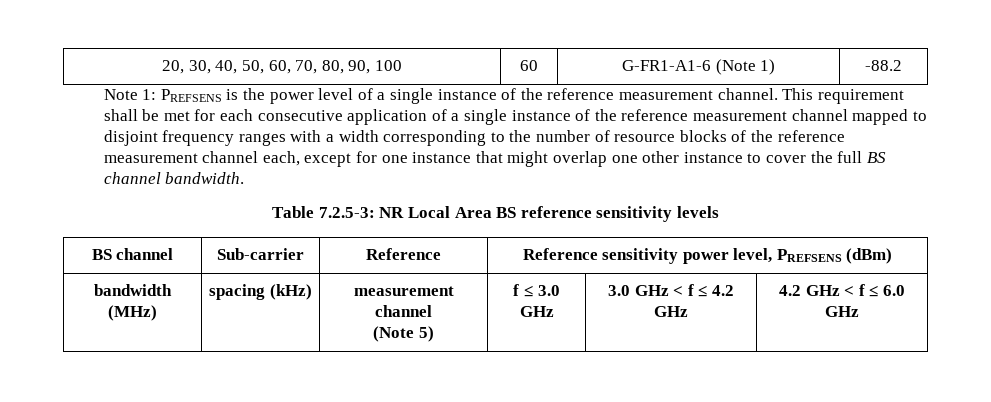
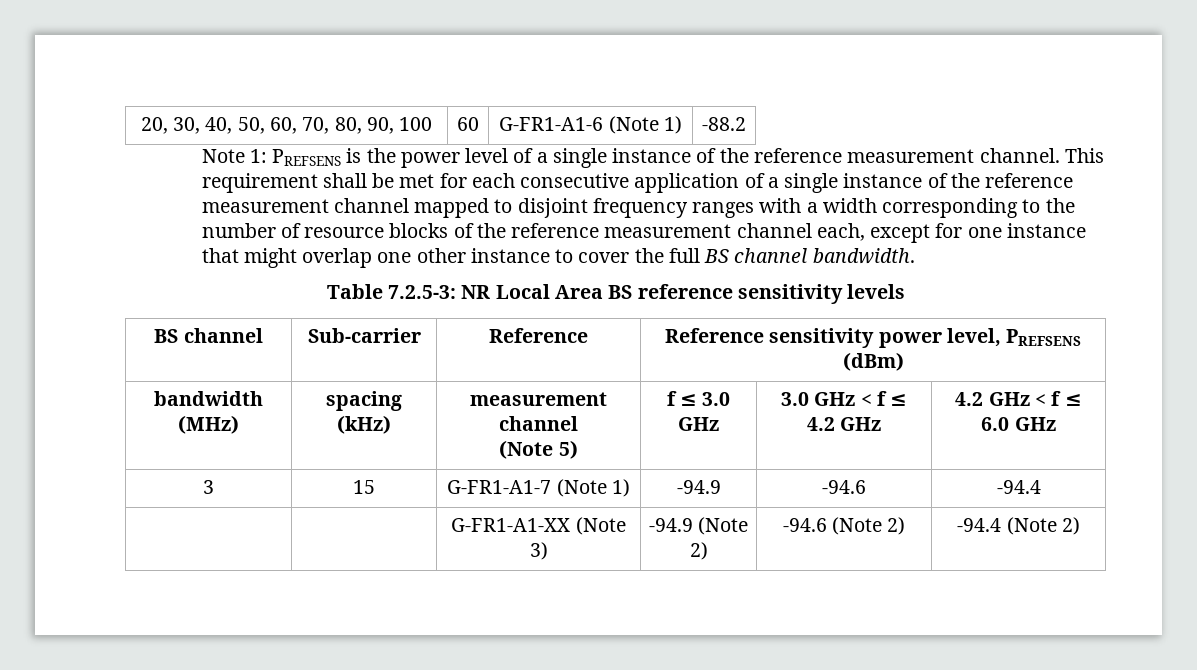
(859, 311) none -> [203,480,214,494] [353,480,375,494] [447,479,630,497] [676,480,721,494] [822,480,866,494] [996,480,1041,494] [451,517,626,535] [529,542,548,560] [648,517,749,535] [689,542,708,560] [782,517,906,535] [957,517,1080,535] // 3 | 15 | G-FR1-A1-7 (Note 1) | -94.9 | -94.6 | -94.4 // | | G-FR1-A1-XX (Note 3) | -94.9 (Note 2) | -94.6 (Note 2) | -94.4 (Note 2)

